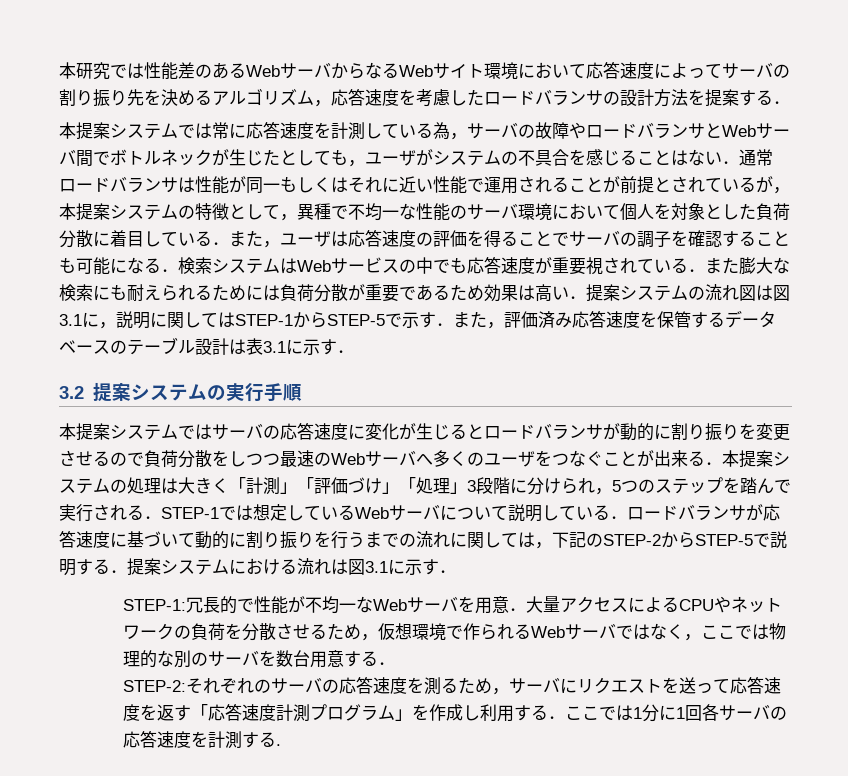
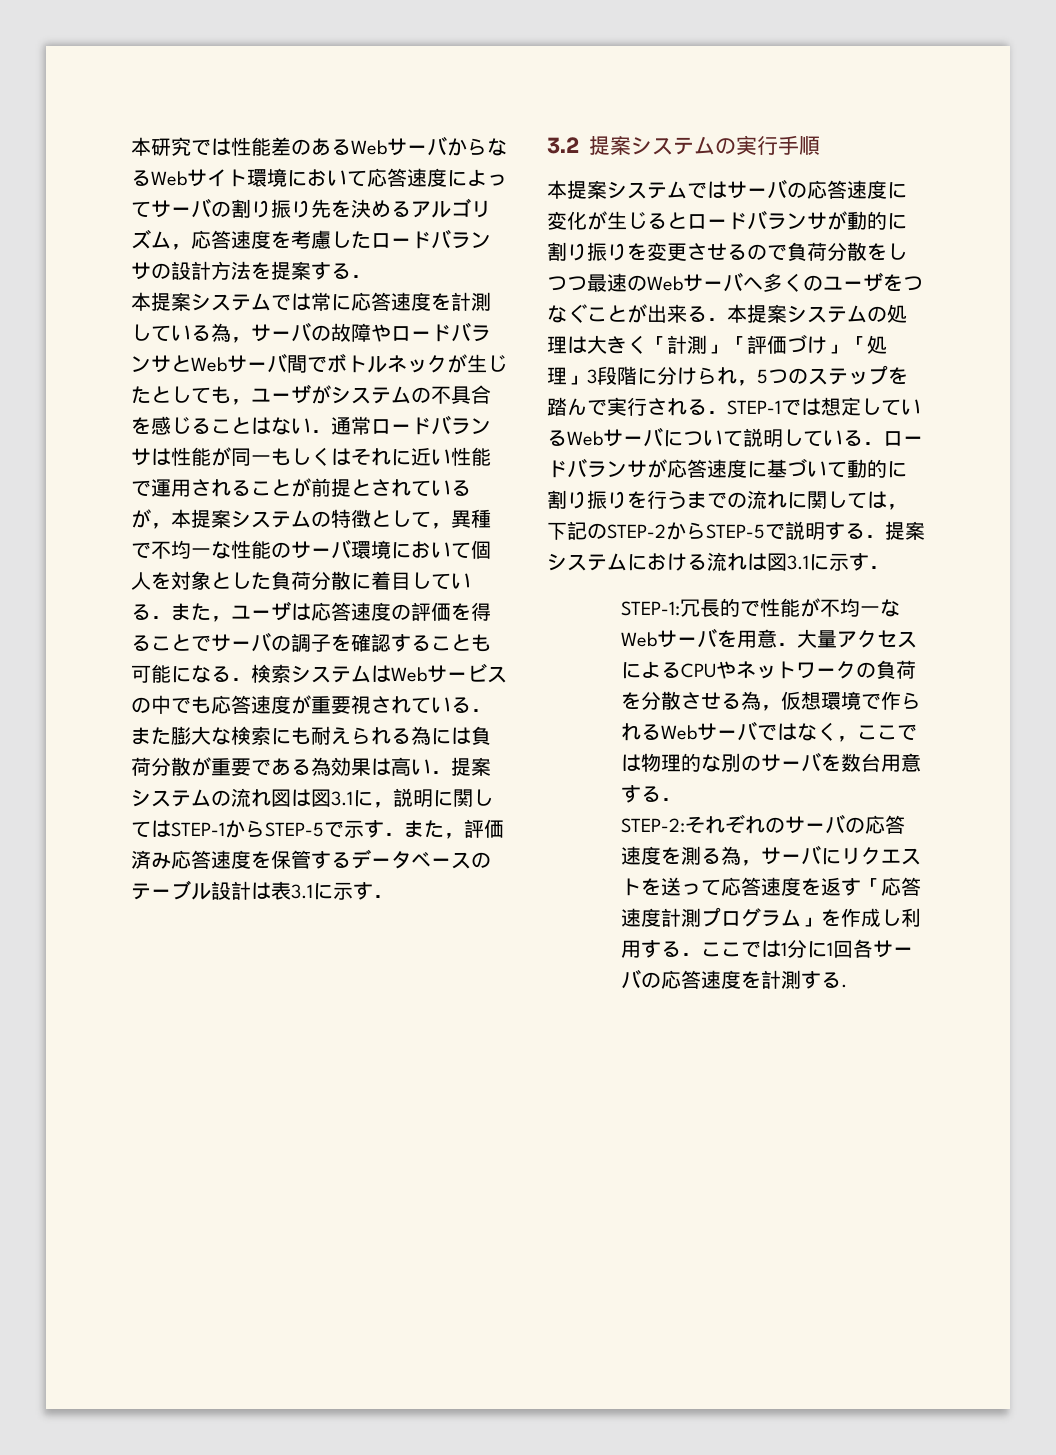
[212,284,246,301] ため -> [411,726,431,745] 為
[450,284,484,301] ため -> [311,757,331,776] 為
[326,623,361,640] ため -> [741,691,762,710] 為
[457,677,492,694] ため -> [721,846,742,865] 為

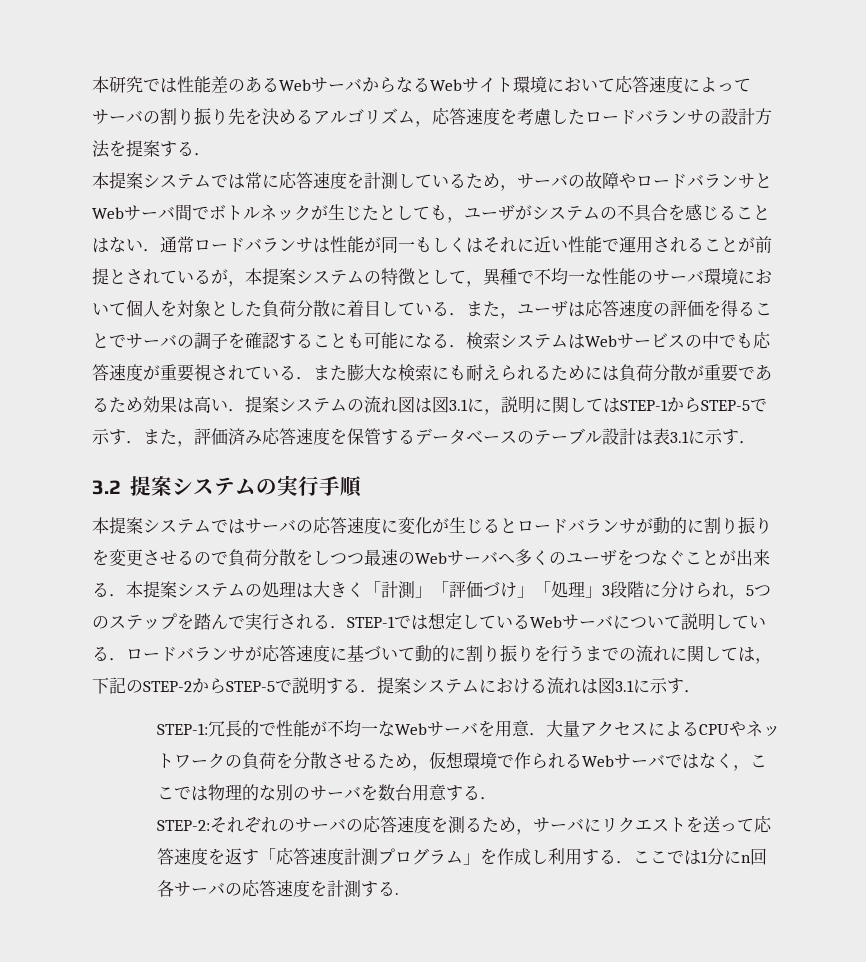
[211,323,231,342] 為 -> [466,173,500,189] ため
[411,726,431,745] 為 -> [551,365,585,381] ため
[311,757,331,776] 為 -> [109,397,143,413] ため
[741,691,762,710] 為 -> [378,753,413,769] ため
[721,846,742,865] 為 -> [482,817,517,833] ため
[827,942,834,956] 1 -> [741,855,752,863] n

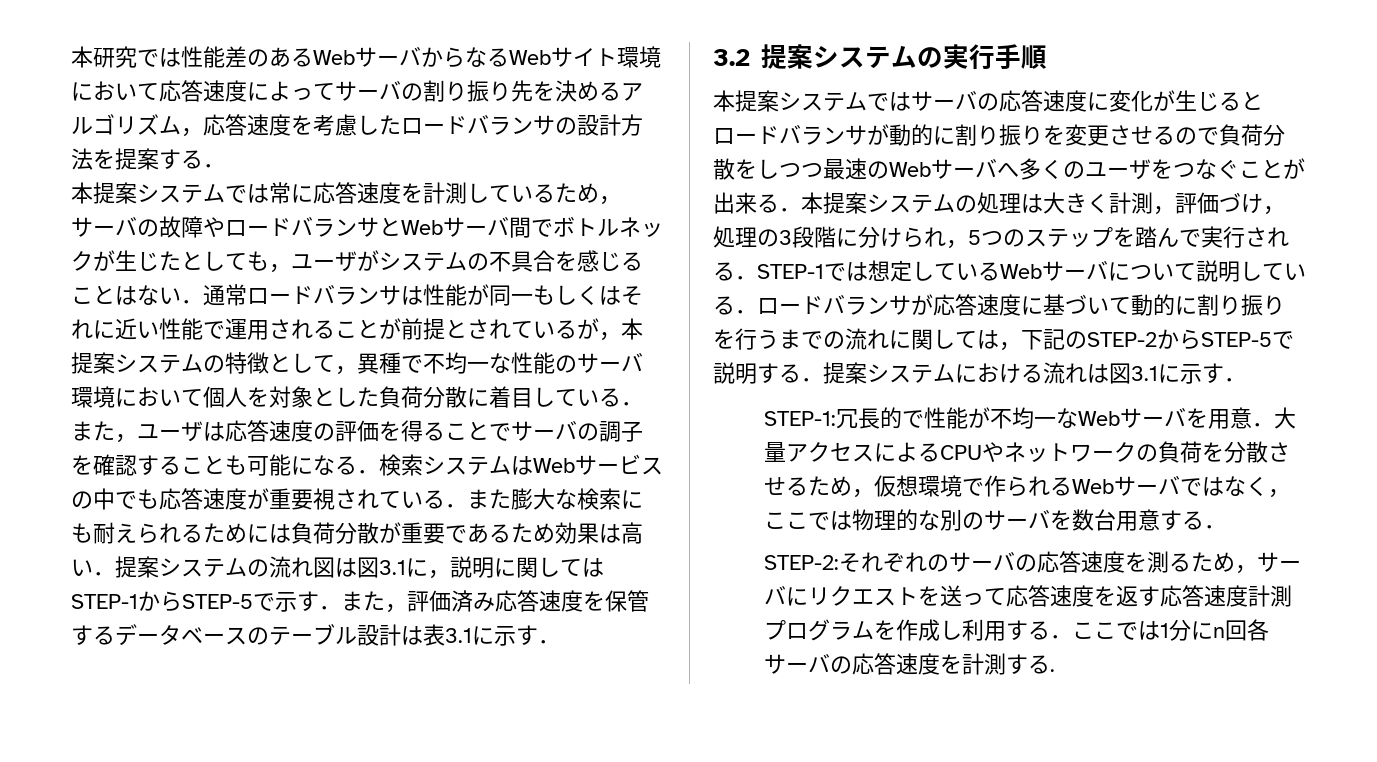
[364,581,602,599] 「計測」「評価づけ」「処理」 -> [1109,192,1285,215] [713,226,779,248] 計測，評価づけ，処理の
[259,848,277,863] 「 -> (1161, 596) none
[463,853,481,865] 」 -> (875, 630) none

